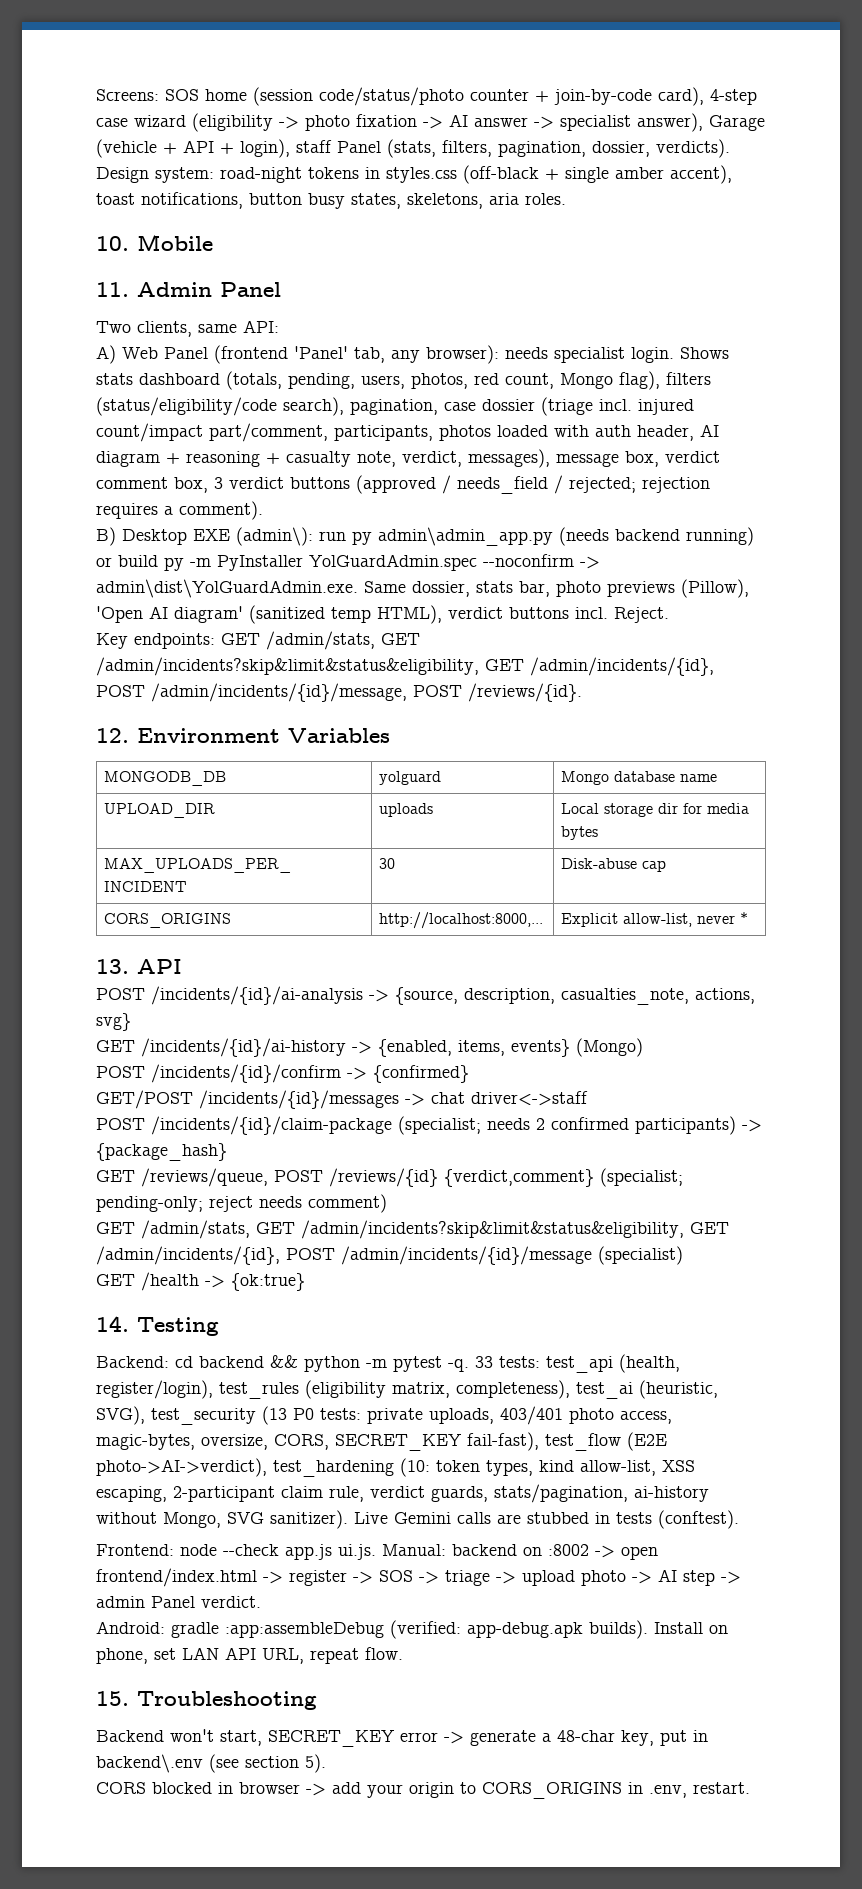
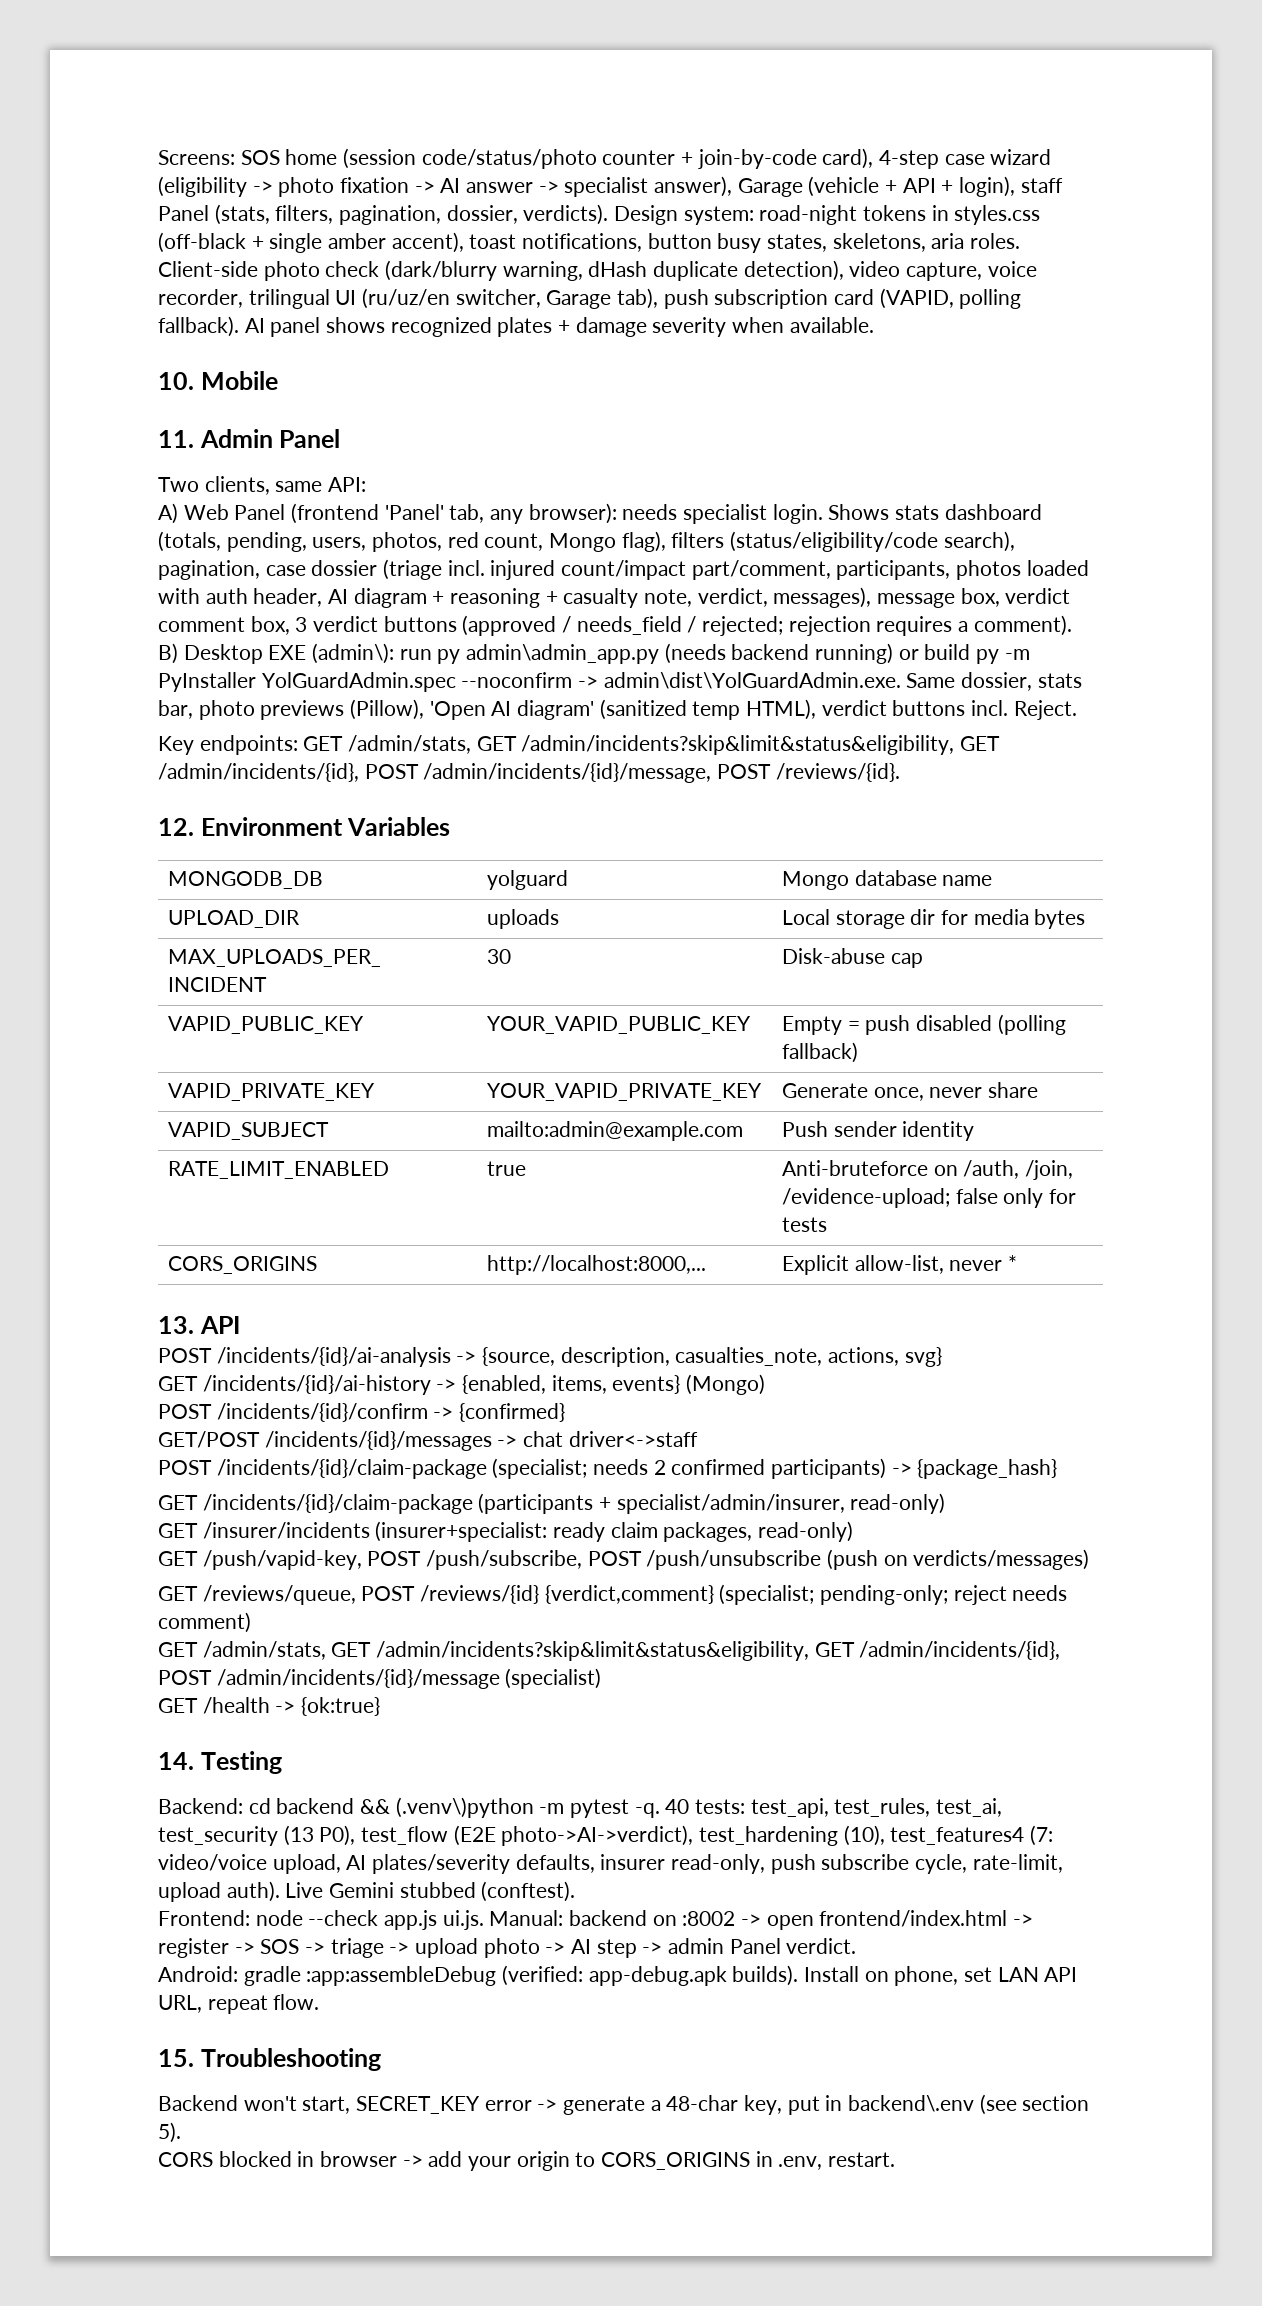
(566, 199) none -> [158,260,1037,281] [158,288,1022,309] [158,316,874,337] Client-side photo check (dark/blurry warning, dHash duplicate detection), video capture, voice recorder, trilingual UI (ru/uz/en switcher, Garage tab), push subscription card (VAPID, polling fallback). AI panel shows recognized plates + damage severity when available.
(667, 866) none -> [167,1016,364,1034] [486,1016,751,1034] [781,1014,1066,1035] [781,1042,858,1063] [167,1083,375,1101] [486,1083,762,1101] [781,1082,1038,1101] [167,1122,329,1140] [486,1121,743,1141] [781,1121,975,1141] [167,1161,389,1179] [486,1161,526,1176] [781,1160,1073,1180] [781,1188,1076,1208] [781,1217,827,1232] // VAPID_PUBLIC_KEY | YOUR_VAPID_PUBLIC_KEY | Empty = push disabled (polling fallback) // VAPID_PRIVATE_KEY | YOUR_VAPID_PRIVATE_KEY | Generate once, never share // VAPID_SUBJECT | mailto:admin@example.com | Push sender identity // RATE_LIMIT_ENABLED | true | Anti-bruteforce on /auth, /join, /evidence-upload; false only for tests
(227, 1152) none -> [158,1493,946,1514] [158,1521,854,1542] [158,1549,1090,1570] // GET /incidents/{id}/claim-package (participants + specialist/admin/insurer, read-only) // GET /insurer/incidents (insurer+specialist: ready claim packages, read-only) // GET /push/vapid-key, POST /push/subscribe, POST /push/unsubscribe (push on verdicts/messages)
[304,1356,360,1372] python -> [395,1797,534,1818] (.venv\)python
[475,1354,680,1373] [96,1380,718,1399] [96,1406,672,1425] [96,1432,667,1451] [96,1458,695,1477] [96,1484,709,1503] [96,1510,652,1529] 33 tests: test_api (health, register/login), test_rules (eligibility matrix, completeness), test_ai (heuristic, SVG), test_security (13 P0 tests: private uploads, 403/401 photo access, magic-bytes, oversize, CORS, SECRET_KEY fail-fast), test_flow (E2E photo->AI->verdict), test_hardening (10: token types, kind allow-list, XSS escaping, 2-participant claim rule, verdict guards, stats/pagination, ai-history without Mongo, SVG sanitizer). Live Gemini calls are stubbed in tests -> [665,1798,1003,1818] [158,1825,1054,1846] [158,1854,1063,1874] [158,1881,476,1902] 40 tests: test_api, test_rules, test_ai, test_security (13 P0), test_flow (E2E photo->AI->verdict), test_hardening (10), test_features4 (7: video/voice upload, AI plates/severity defaults, insurer read-only, push subscribe cycle, rate-limit, upload auth). Live Gemini stubbed

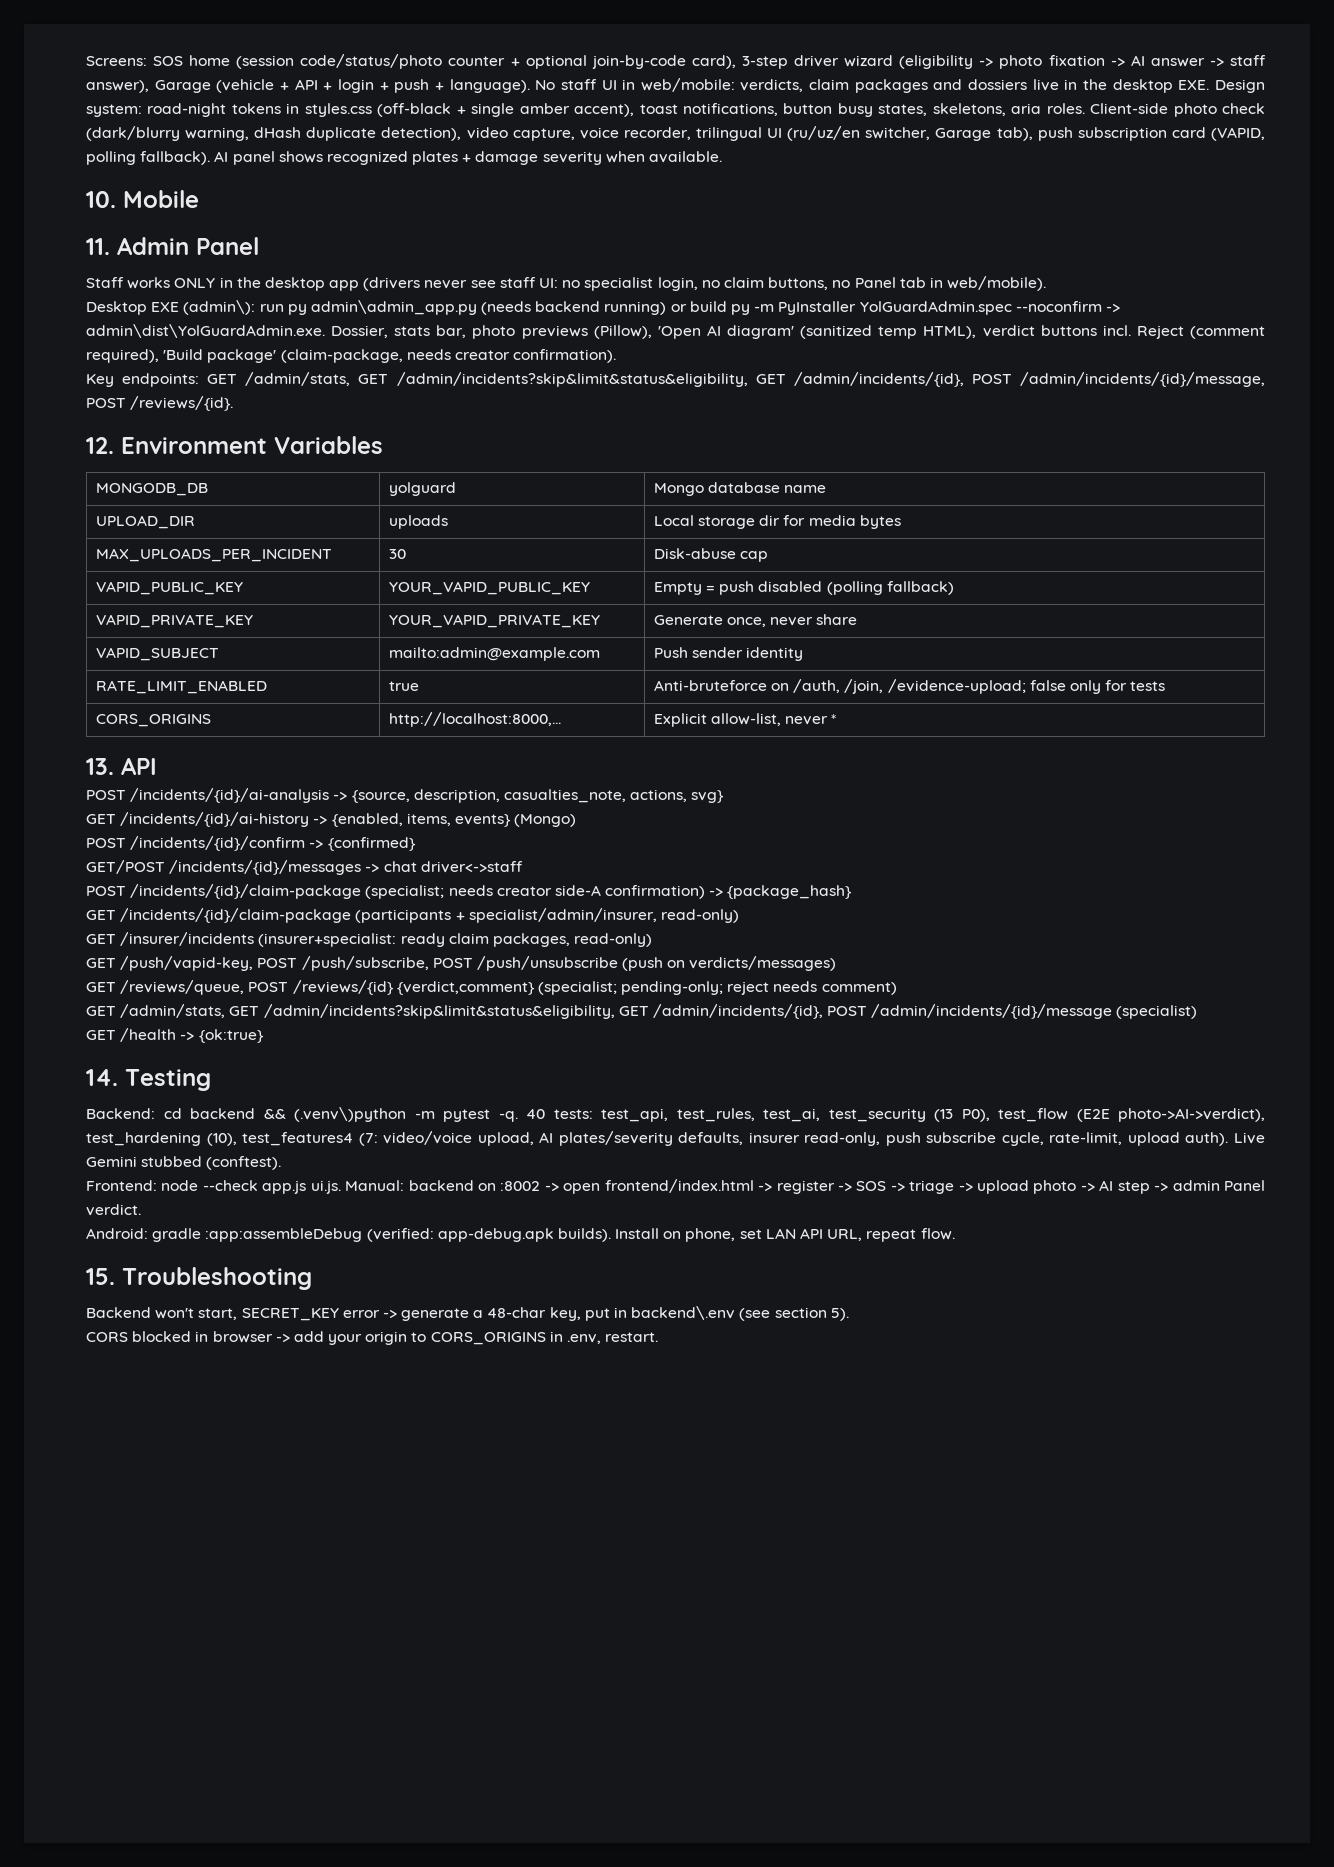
(694, 158) none -> [525,55,587,69] optional
[879,150,985,169] 4-step case -> [741,55,840,69] 3-step driver
[564,177,649,197] specialist -> [1229,55,1266,66] staff
[959,176,1063,197] [158,204,609,225] login), staff Panel (stats, filters, pagination, dossier, verdicts). -> [337,78,1210,93] login + push + language). No staff UI in web/mobile: verdicts, claim packages and dossiers live in the desktop EXE.
[158,476,367,495] [158,503,1042,524] [158,531,1015,552] [158,559,1089,580] [158,587,1071,608] [158,615,1072,636] [158,643,178,664] Two clients, same API: // A) Web Panel (frontend 'Panel' tab, any browser): needs specialist login. Shows stats dashboard (totals, pending, users, photos, red count, Mongo flag), filters (status/eligibility/code search), pagination, case dossier (triage incl. injured count/impact part/comment, participants, photos loaded with auth header, AI diagram + reasoning + casualty note, verdict, messages), message box, verdict comment box, 3 verdict buttons (approved / needs_field / rejected; rejection requires a comment). // B) -> [86,276,1047,291] Staff works ONLY in the desktop app (drivers never see staff UI: no specialist login, no claim buttons, no Panel tab in web/mobile). //
[906,672,1033,691] Same dossier, -> [331,325,389,338] Dossier,
[1013,700,1077,720] Reject. -> [1136,325,1265,339] [86,349,617,363] Reject (comment required), 'Build package' (claim-package, needs creator confirmation).
[653,1458,887,1479] 2 confirmed participants) -> [496,885,706,899] creator side-A confirmation)

